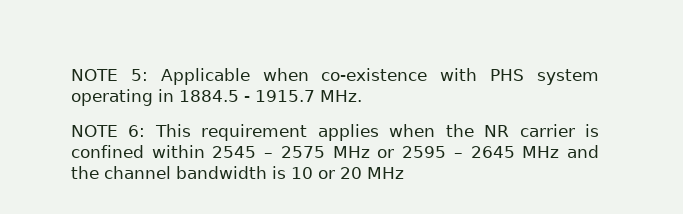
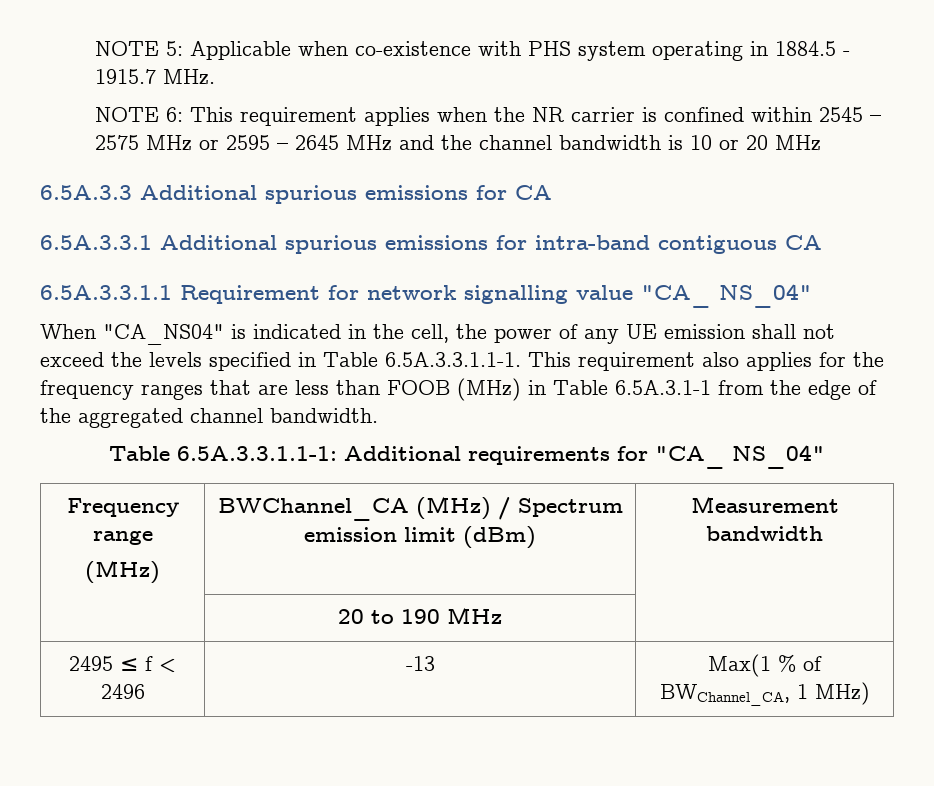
(404, 173) none -> [40,185,552,204] [40,235,822,254] [40,284,812,308] [40,324,835,345] [40,352,884,371] [40,378,877,401] [40,408,378,428] [109,445,825,469] [66,498,179,517] [92,530,153,545] [85,560,160,584] [217,496,623,521] [304,526,536,549] [690,496,839,513] [706,526,823,541] [338,607,502,624] [69,656,176,673] [100,684,145,699] [405,656,435,671] [708,654,822,677] [659,682,870,706] // 6.5A.3.3 Additional spurious emissions for CA // 6.5A.3.3.1 Additional spurious emissions for intra-band contiguous CA // 6.5A.3.3.1.1 Requirement for network signalling value "CA_ NS_04" // When "CA_NS04" is indicated in the cell, the power of any UE emission shall not exceed the levels specified in Table 6.5A.3.3.1.1-1. This requirement also applies for the frequency ranges that are less than FOOB (MHz) in Table 6.5A.3.1-1 from the edge of the aggregated channel bandwidth. // Table 6.5A.3.3.1.1-1: Additional requirements for "CA_ NS_04" // Frequency range // (MHz) | BWChannel_CA (MHz) / Spectrum emission limit (dBm) | Measurement bandwidth // | 20 to 190 MHz | // 2495 ≤ f < 2496 | -13 | Max(1 % of BWChannel_CA, 1 MHz)

